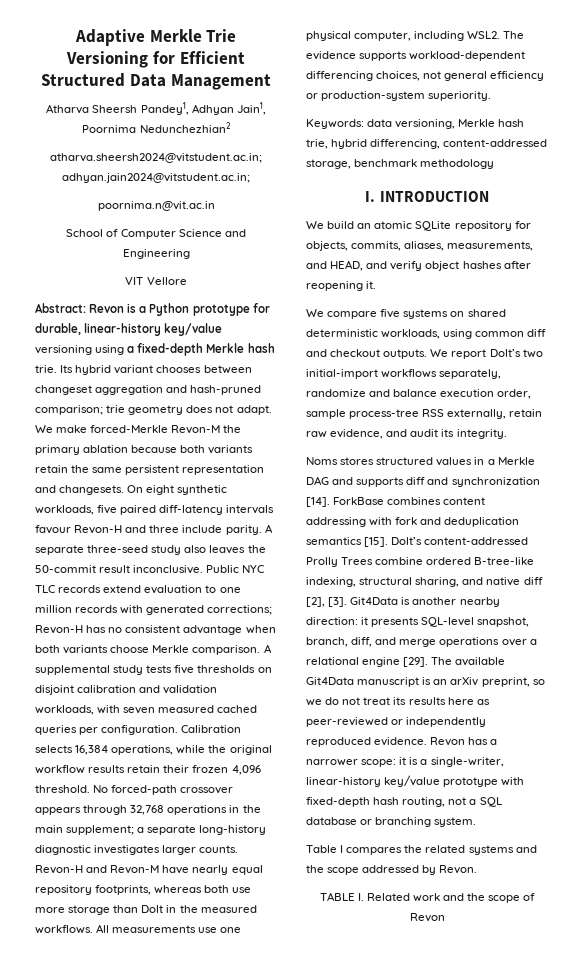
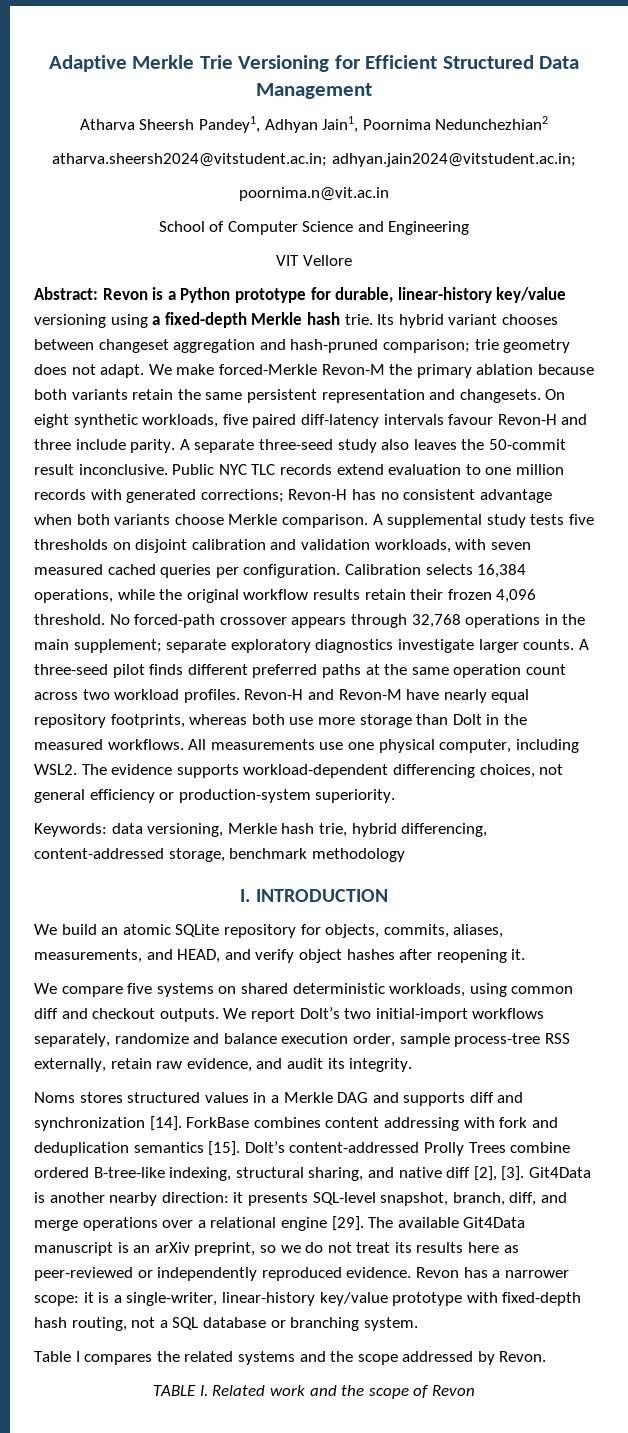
[137,825,267,835] [35,845,239,855] a separate long-history diagnostic investigates larger counts. -> [166,639,589,653] [34,664,566,678] [34,689,240,703] separate exploratory diagnostics investigate larger counts. A three-seed pilot finds different preferred paths at the same operation count across two workload profiles.

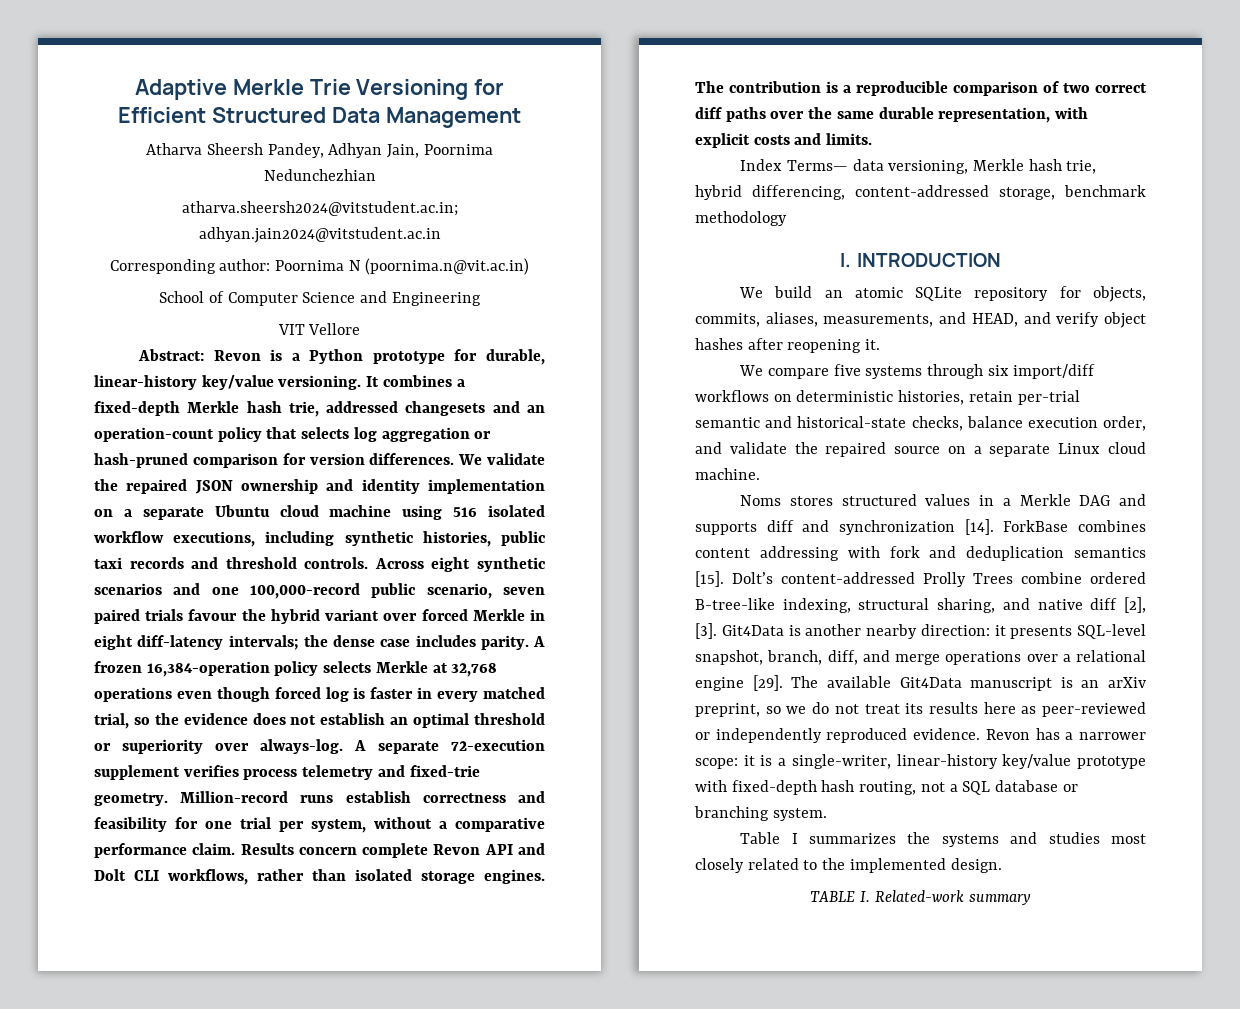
[198,116,549,133] [52,153,576,167] [239,187,389,201] Pandey1, Adhyan Jain1, Poornima Nedunchezhian2 // atharva.sheersh2024@vitstudent.ac.in; adhyan.jain2024@vitstudent.ac.in; // poornima.n@vit.ac.in -> [267,143,493,158] [263,169,376,181] [181,201,458,216] [198,227,441,243] [109,258,530,275] Pandey, Adhyan Jain, Poornima Nedunchezhian // atharva.sheersh2024@vitstudent.ac.in; adhyan.jain2024@vitstudent.ac.in // Corresponding author: Poornima N (poornima.n@vit.ac.in)
[34,314,148,328] versioning using -> [278,375,452,390] versioning. It combines
[344,314,558,328] [34,339,571,353] [34,364,594,378] [34,389,566,403] [34,414,588,428] [34,439,566,453] [34,464,564,475] [34,489,552,503] [34,514,594,528] [34,539,531,553] [34,564,527,578] [34,589,537,603] [34,614,586,628] [34,639,589,653] [34,664,566,678] [34,689,530,703] [34,714,527,728] [34,739,579,753] [34,764,564,778] [34,789,396,803] [34,823,107,837] trie. Its hybrid variant chooses between changeset aggregation and hash-pruned comparison; trie geometry does not adapt. We make forced-Merkle Revon-M the primary ablation because both variants retain the same persistent representation and changesets. On eight synthetic workloads, five paired diff-latency intervals favour Revon-H and three include parity. A separate three-seed study also leaves the 50-commit result inconclusive. Public NYC TLC records extend evaluation to one million records with generated corrections; Revon-H has no consistent advantage when both variants choose Merkle comparison. A supplemental study tests five thresholds on disjoint calibration and validation workloads, with seven measured cached queries per configuration. Calibration selects 16,384 operations, while the original workflow results retain their frozen 4,096 threshold. No forced-path crossover appears through 32,768 operations in the main supplement; separate exploratory diagnostics investigate larger counts. A three-seed pilot finds different preferred paths at the same operation count across two workload profiles. Revon-H and Revon-M have nearly equal repository footprints, whereas both use more storage than Dolt in the measured workflows. All measurements use one physical computer, including WSL2. The evidence supports workload-dependent differencing choices, not general efficiency or production-system superiority. // Keywords: -> [288,401,545,417] [94,427,492,442] [94,453,545,468] [94,479,545,494] [94,505,545,520] [94,531,545,547] [94,557,545,572] [94,583,545,599] [94,609,545,624] [94,635,545,650] [94,661,498,677] [94,687,546,702] [94,713,546,729] [94,739,545,754] [94,765,480,780] [94,791,545,806] [94,817,545,833] [94,843,545,858] [94,869,545,885] [695,81,1147,96] [695,107,1089,123] [695,133,873,148] [740,159,848,171] trie, addressed changesets and an operation-count policy that selects log aggregation or hash-pruned comparison for version differences. We validate the repaired JSON ownership and identity implementation on a separate Ubuntu cloud machine using 516 isolated workflow executions, including synthetic histories, public taxi records and threshold controls. Across eight synthetic scenarios and one 100,000-record public scenario, seven paired trials favour the hybrid variant over forced Merkle in eight diff-latency intervals; the dense case includes parity. A frozen 16,384-operation policy selects Merkle at 32,768 operations even though forced log is faster in every matched trial, so the evidence does not establish an optimal threshold or superiority over always-log. A separate 72-execution supplement verifies process telemetry and fixed-trie geometry. Million-record runs establish correctness and feasibility for one trial per system, without a comparative performance claim. Results concern complete Revon API and Dolt CLI workflows, rather than isolated storage engines. The contribution is a reproducible comparison of two correct diff paths over the same durable representation, with explicit costs and limits. // Index Terms—
[218,983,574,997] [34,1007,545,1022] [34,1033,570,1047] [34,1058,413,1072] on shared deterministic workloads, using common diff and checkout outputs. We report Dolt’s two initial-import workflows separately, randomize and balance execution order, sample process-tree RSS externally, retain raw evidence, and audit its integrity. -> [926,364,1096,379] [695,390,1080,405] [695,416,1146,431] [695,442,1146,457] [695,468,760,480] through six import/diff workflows on deterministic histories, retain per-trial semantic and historical-state checks, balance execution order, and validate the repaired source on a separate Linux cloud machine.
[84,1351,547,1365] [153,1385,475,1399] compares the related systems and the scope addressed by Revon. // TABLE I. Related work and the scope of Revon -> [808,832,1146,847] [695,858,1002,873] [810,890,1031,905] summarizes the systems and studies most closely related to the implemented design. // TABLE I. Related-work summary

